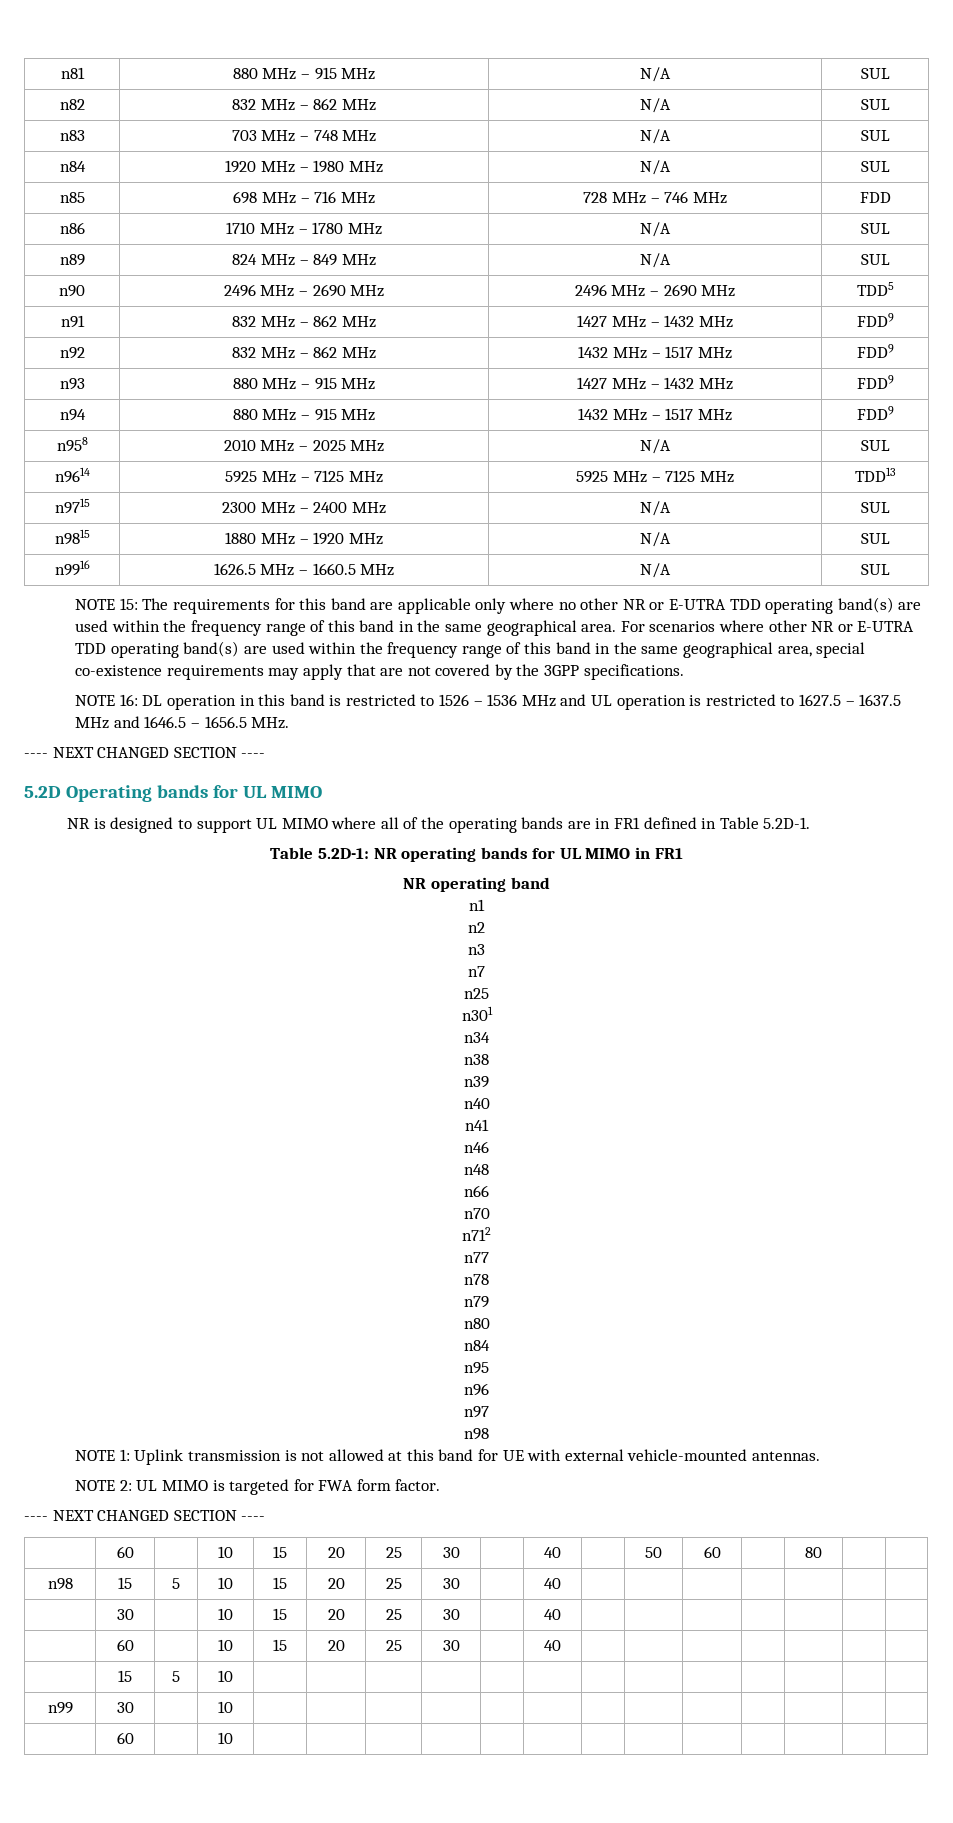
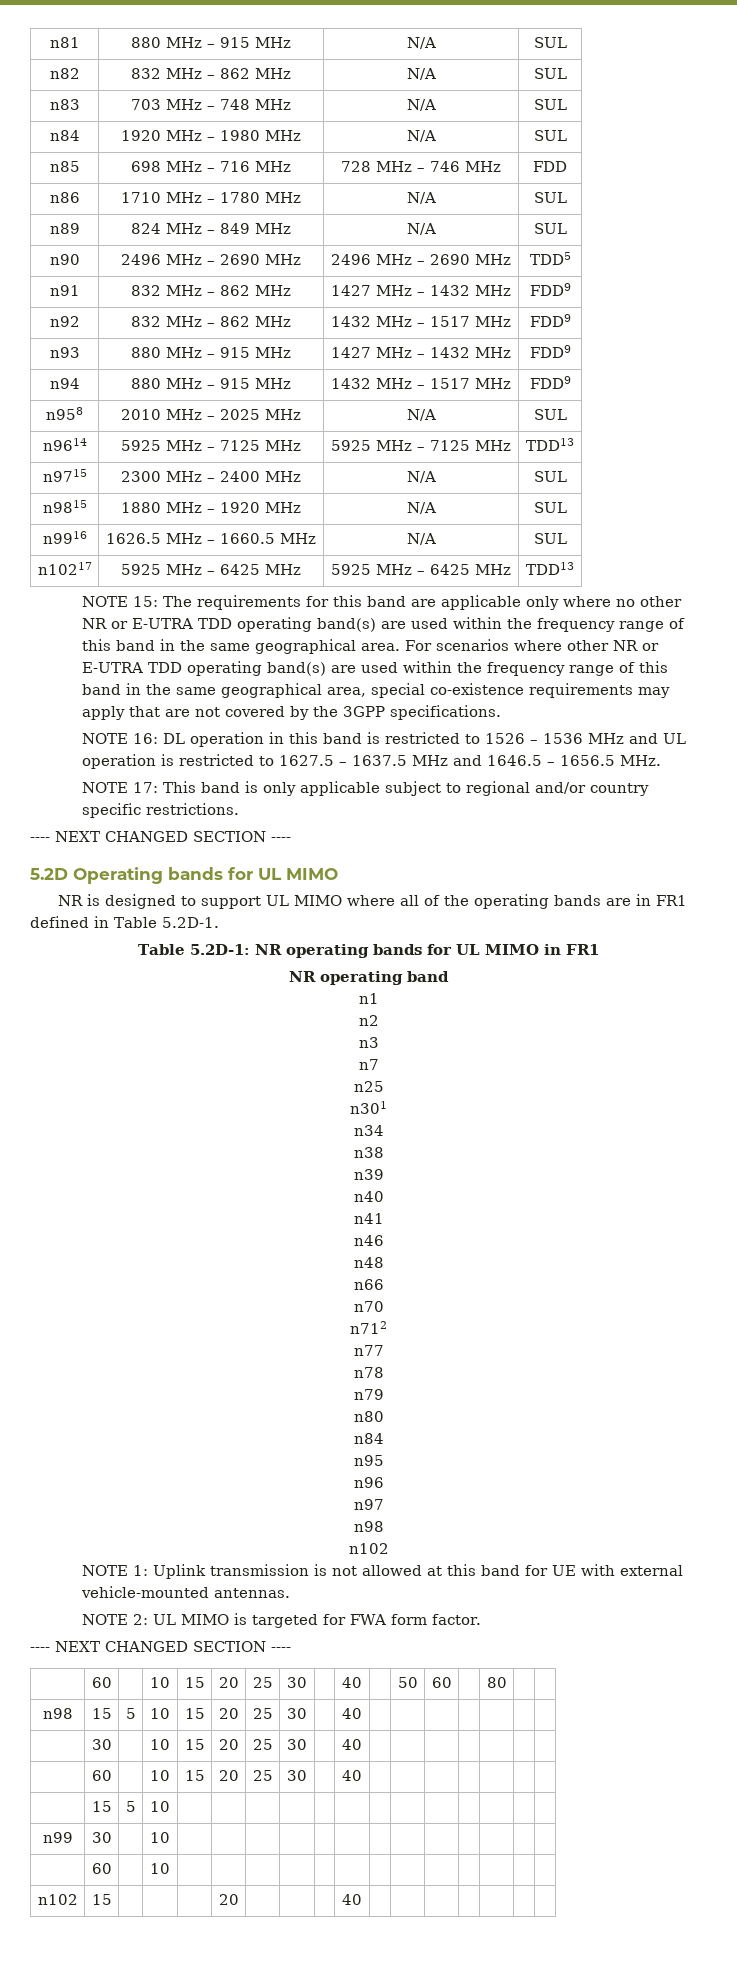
(890, 569) none -> [37,562,92,575] [121,564,301,575] [331,564,511,575] [526,562,574,575] // n10217 | 5925 MHz – 6425 MHz | 5925 MHz – 6425 MHz | TDD13
(290, 723) none -> [81,781,649,796] [81,803,239,818] // NOTE 17: This band is only applicable subject to regional and/or country specific restrictions.
(489, 1434) none -> [348,1543,389,1554] // n102
(233, 1738) none -> [37,1894,78,1905] [91,1894,112,1905] [218,1894,239,1905] [342,1894,362,1905] // n102 | 15 | | | | 20 | | | | 40 | | | | | | |

